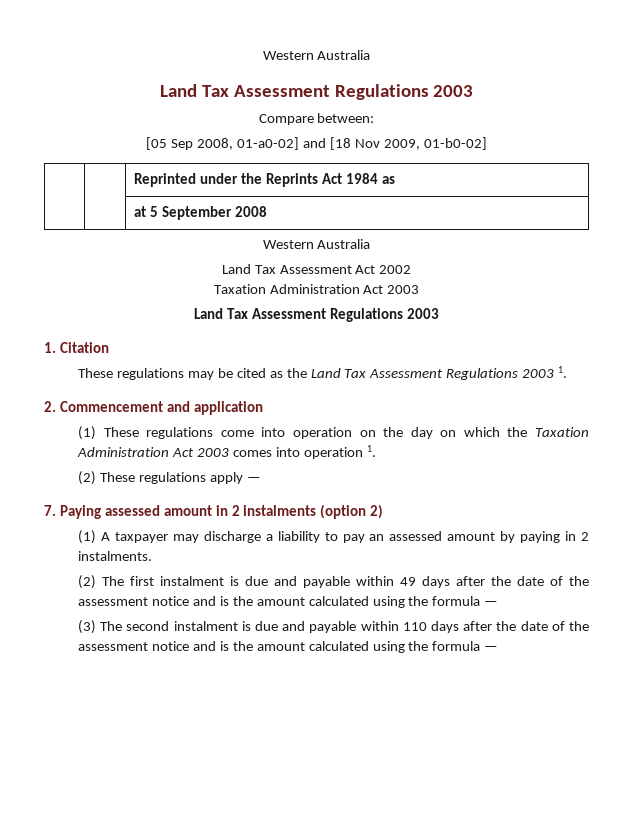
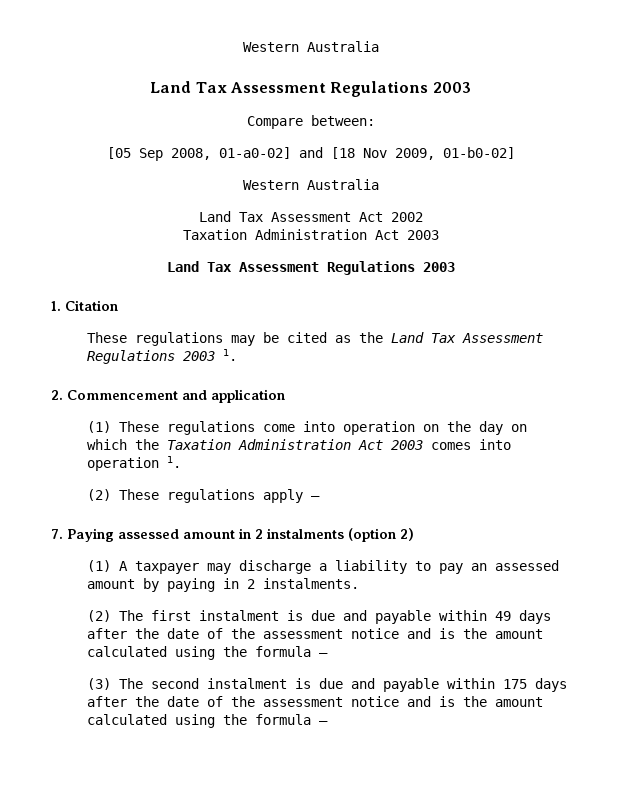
[134,173,395,187] [134,206,267,220] // | | Reprinted under the Reprints Act 1984 as // | | at 5 September 2008 -> (515, 153) none
[402,622,427,631] 110 -> [502,679,527,689] 175

